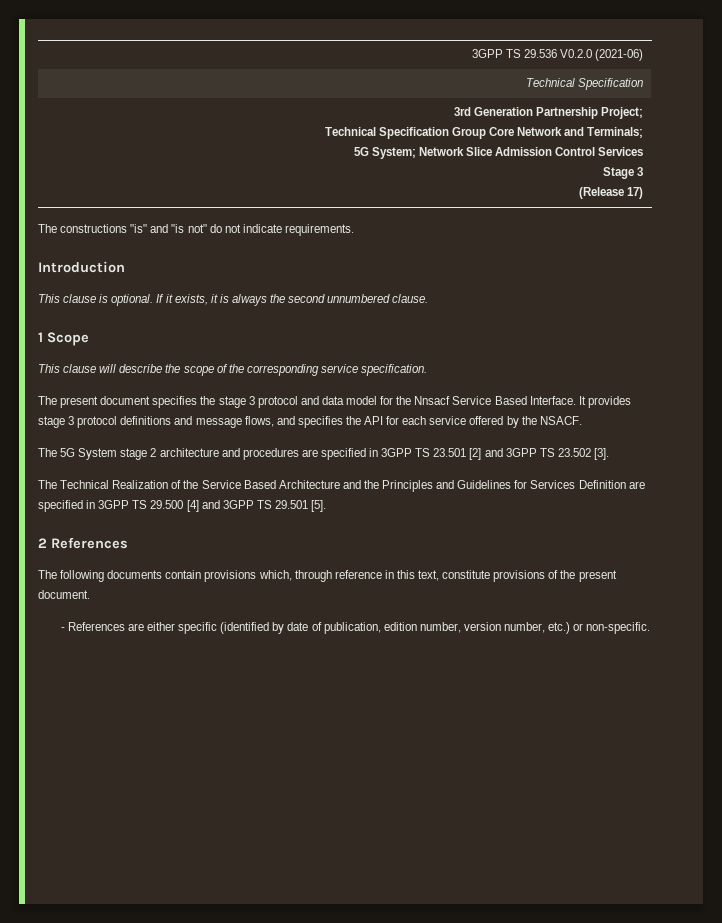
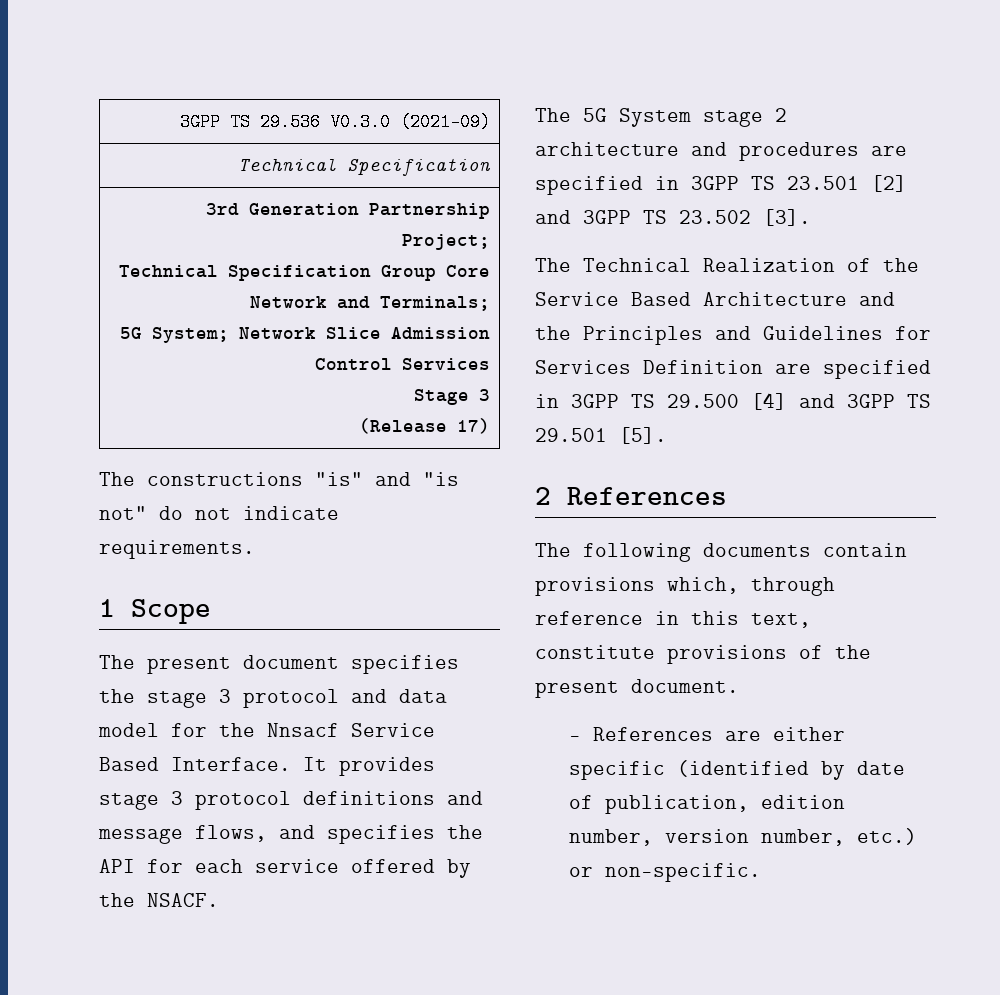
[560,49,644,61] V0.2.0 (2021-06) -> [329,113,490,131] V0.3.0 (2021-09)
[38,261,125,273] [38,294,429,306] [38,332,89,346] [38,364,428,376] Introduction // This clause is optional. If it exists, it is always the second unnumbered clause. // 1 Scope // This clause will describe the scope of the corresponding service specification. -> [99,599,211,624] 1 Scope

